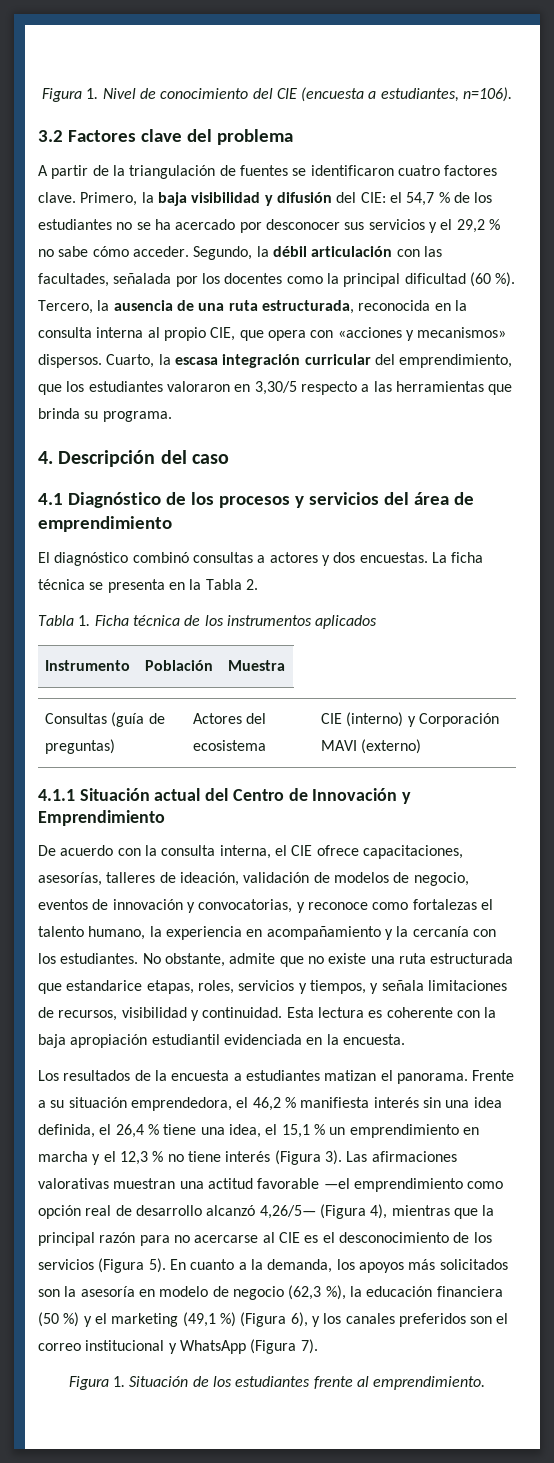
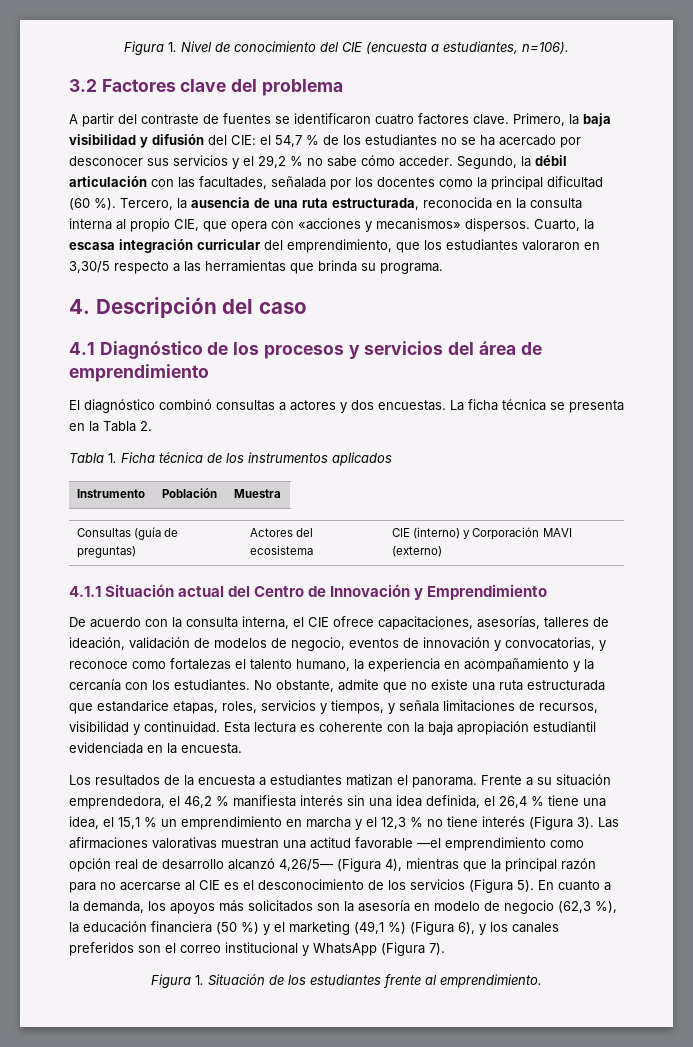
[92,165,216,179] de la triangulación -> [118,114,199,125] del contraste

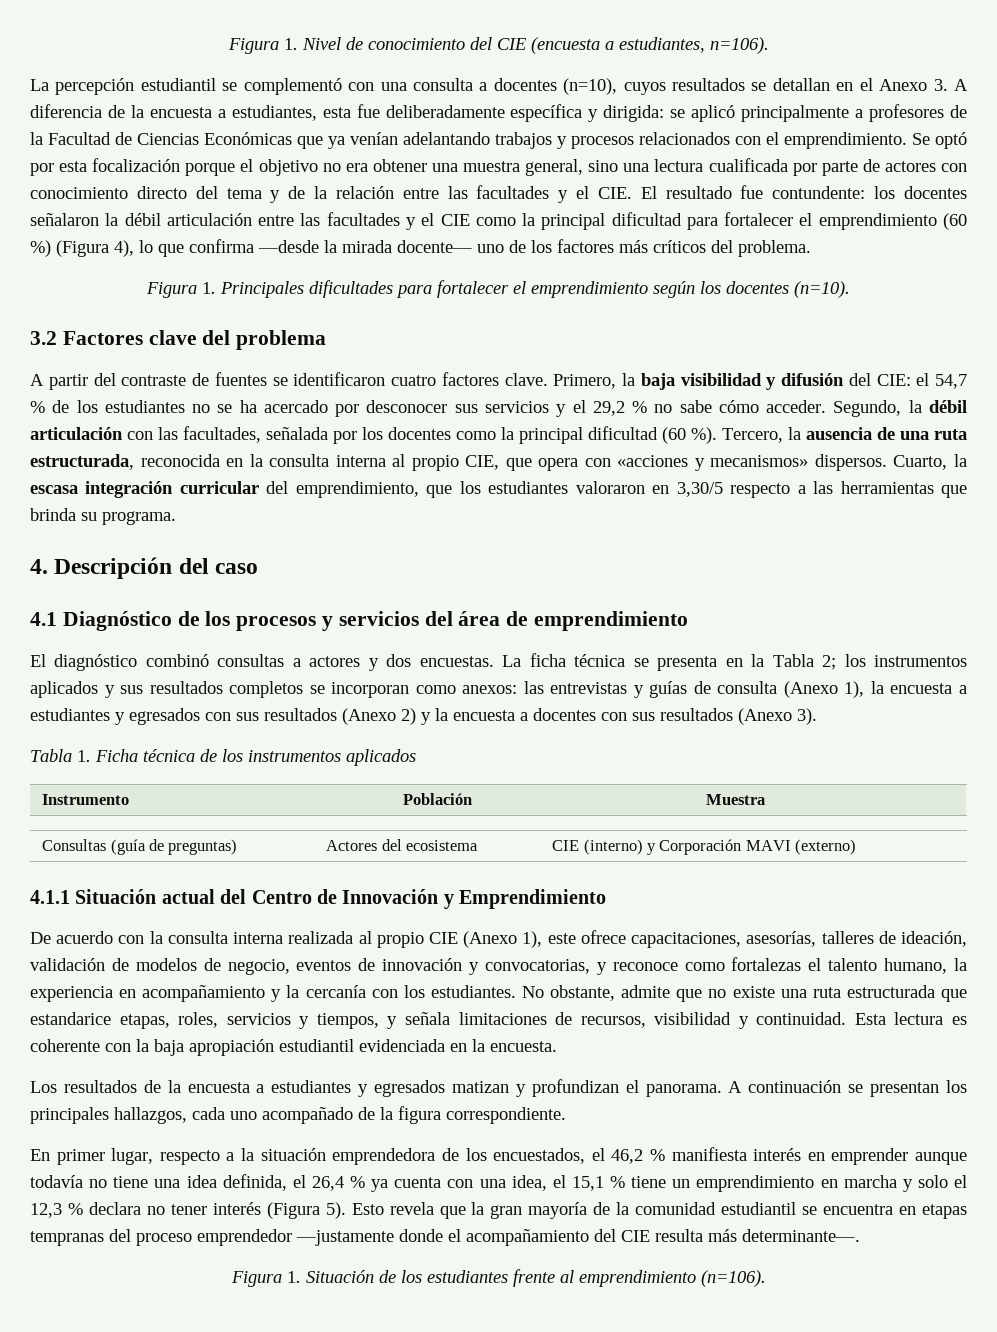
(569, 48) none -> [30,78,969,95] [30,104,968,122] [30,132,967,149] [30,158,968,176] [30,185,968,203] [30,212,968,230] [30,239,811,257] [146,280,850,298] // La percepción estudiantil se complementó con una consulta a docentes (n=10), cuyos resultados se detallan en el Anexo 3. A diferencia de la encuesta a estudiantes, esta fue deliberadamente específica y dirigida: se aplicó principalmente a profesores de la Facultad de Ciencias Económicas que ya venían adelantando trabajos y procesos relacionados con el emprendimiento. Se optó por esta focalización porque el objetivo no era obtener una muestra general, sino una lectura cualificada por parte de actores con conocimiento directo del tema y de la relación entre las facultades y el CIE. El resultado fue contundente: los docentes señalaron la débil articulación entre las facultades y el CIE como la principal dificultad para fortalecer el emprendimiento (60 %) (Figura 4), lo que confirma —desde la mirada docente— uno de los factores más críticos del problema. // Figura 1. Principales dificultades para fortalecer el emprendimiento según los docentes (n=10).
[140,421,152,431] 2. -> [822,654,968,670] [30,681,967,698] [30,708,817,725] 2; los instrumentos aplicados y sus resultados completos se incorporan como anexos: las entrevistas y guías de consulta (Anexo 1), la encuesta a estudiantes y egresados con sus resultados (Anexo 2) y la encuesta a docentes con sus resultados (Anexo 3).
[242,616,329,629] interna, el CIE -> [233,931,576,948] interna realizada al propio CIE (Anexo 1), este
[346,774,611,788] [69,796,165,809] matizan el panorama. Frente a su situación emprendedora, -> [358,1079,968,1097] [30,1106,566,1124] [30,1148,586,1165] y egresados matizan y profundizan el panorama. A continuación se presentan los principales hallazgos, cada uno acompañado de la figura correspondiente. // En primer lugar, respecto a la situación emprendedora de los encuestados,
[347,795,365,806] sin -> [807,1148,967,1165] [30,1175,149,1188] en emprender aunque todavía no tiene
[548,795,579,806] tiene -> [371,1177,474,1192] ya cuenta con
(157, 822) none -> [631,1176,667,1188] tiene
(362, 824) none -> [917,1175,948,1188] solo
[427,816,619,830] [69,837,584,851] [69,858,596,872] [69,879,611,893] [69,900,617,914] [69,921,559,935] [69,942,445,956] no tiene interés (Figura 3). Las afirmaciones valorativas muestran una actitud favorable —el emprendimiento como opción real de desarrollo alcanzó 4,26/5— (Figura 4), mientras que la principal razón para no acercarse al CIE es el desconocimiento de los servicios (Figura 5). En cuanto a la demanda, los apoyos más solicitados son la asesoría en modelo de negocio (62,3 %), la educación financiera (50 %) y el marketing (49,1 %) (Figura 6), y los canales preferidos son el correo institucional y WhatsApp (Figura 7). -> [88,1202,968,1219] [30,1229,860,1246] declara no tener interés (Figura 5). Esto revela que la gran mayoría de la comunidad estudiantil se encuentra en etapas tempranas del proceso emprendedor —justamente donde el acompañamiento del CIE resulta más determinante—.
[440,974,542,988] emprendimiento. -> [578,1270,766,1287] emprendimiento (n=106).

